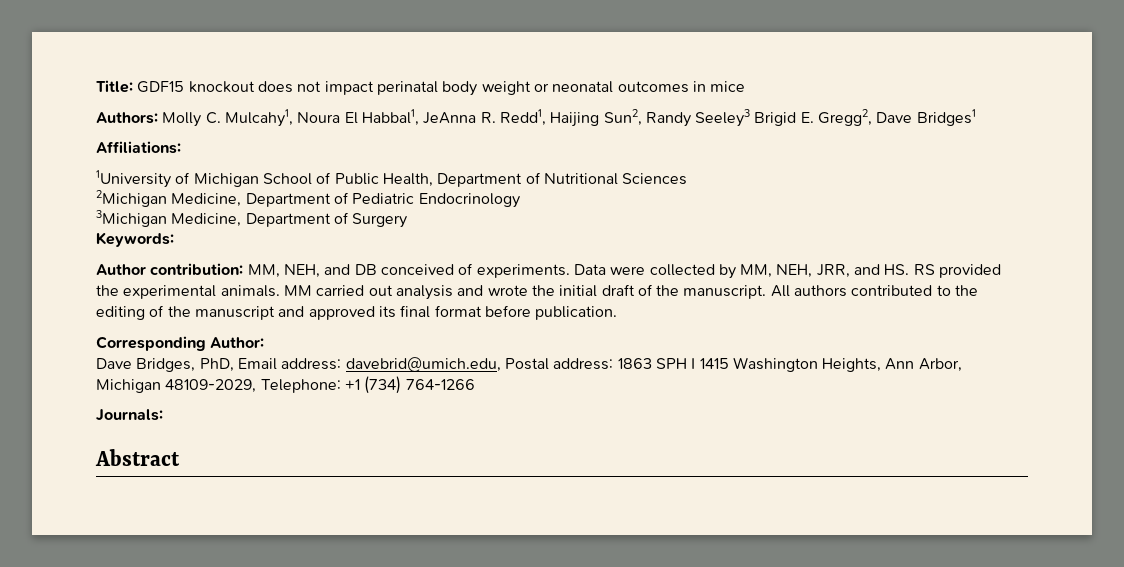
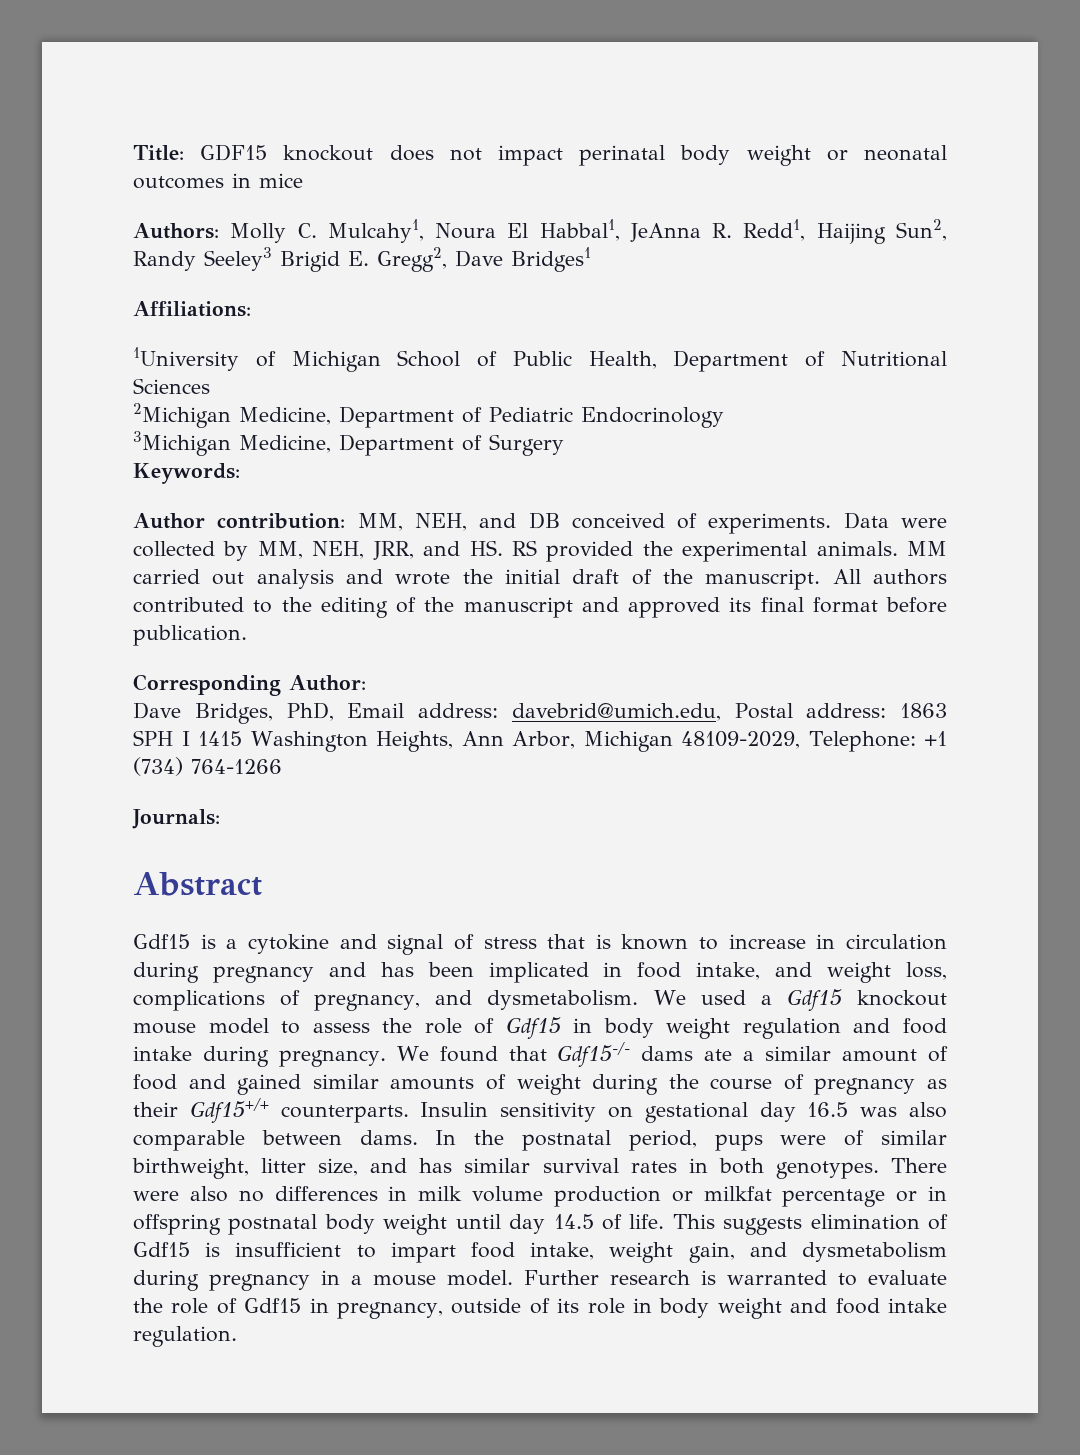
(180, 457) none -> [133,934,947,955] [133,962,947,983] [133,989,948,1011] [133,1017,948,1039] [133,1042,948,1067] [133,1074,948,1095] [133,1098,947,1123] [133,1130,947,1151] [132,1158,947,1179] [133,1186,948,1207] [133,1214,948,1235] [133,1242,948,1263] [133,1270,947,1291] [133,1298,947,1319] [133,1326,237,1347] // Gdf15 is a cytokine and signal of stress that is known to increase in circulation during pregnancy and has been implicated in food intake, and weight loss, complications of pregnancy, and dysmetabolism. We used a Gdf15 knockout mouse model to assess the role of Gdf15 in body weight regulation and food intake during pregnancy. We found that Gdf15-/- dams ate a similar amount of food and gained similar amounts of weight during the course of pregnancy as their Gdf15+/+ counterparts. Insulin sensitivity on gestational day 16.5 was also comparable between dams. In the postnatal period, pups were of similar birthweight, litter size, and has similar survival rates in both genotypes. There were also no differences in milk volume production or milkfat percentage or in offspring postnatal body weight until day 14.5 of life. This suggests elimination of Gdf15 is insufficient to impart food intake, weight gain, and dysmetabolism during pregnancy in a mouse model. Further research is warranted to evaluate the role of Gdf15 in pregnancy, outside of its role in body weight and food intake regulation.

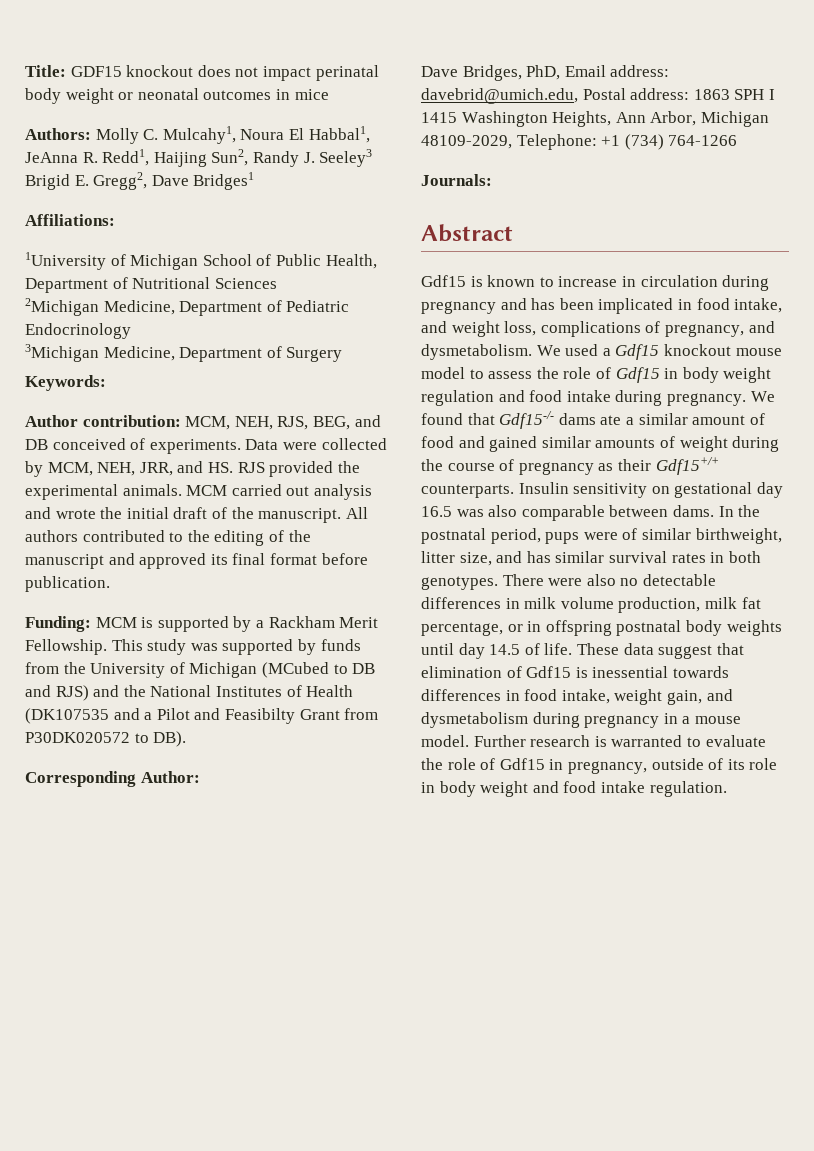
(196, 261) none -> [303,152,315,163] J.
[357,513,467,531] MM, NEH, -> [185,416,350,430] MCM, NEH, RJS, BEG,
[257,541,303,559] MM, -> [47,462,93,476] MCM,
[511,540,537,556] RS -> [237,462,265,473] RJS
[906,541,947,556] MM -> [186,485,228,496] MCM
(247, 635) none -> [25,616,379,632] [25,639,361,655] [25,662,376,678] [25,685,354,701] [25,708,379,724] [25,731,187,747] // Funding: MCM is supported by a Rackham Merit Fellowship. This study was supported by funds from the University of Michigan (MCubed to DB and RJS) and the National Institutes of Health (DK107535 and a Pilot and Feasibilty Grant from P30DK020572 to DB).
[226,934,611,955] a cytokine and signal of stress that is -> (483, 281) none
(264, 1196) none -> [642,574,716,586] detectable
[553,1186,886,1207] production or milkfat percentage -> [618,597,761,613] [421,622,503,636] production, milk fat percentage,
[383,1214,448,1235] weight -> [726,620,782,636] weights
[672,1214,948,1235] [133,1242,456,1263] This suggests elimination of Gdf15 is insufficient to impart -> [576,643,744,659] [421,666,729,678] [421,689,520,701] These data suggest that elimination of Gdf15 is inessential towards differences in

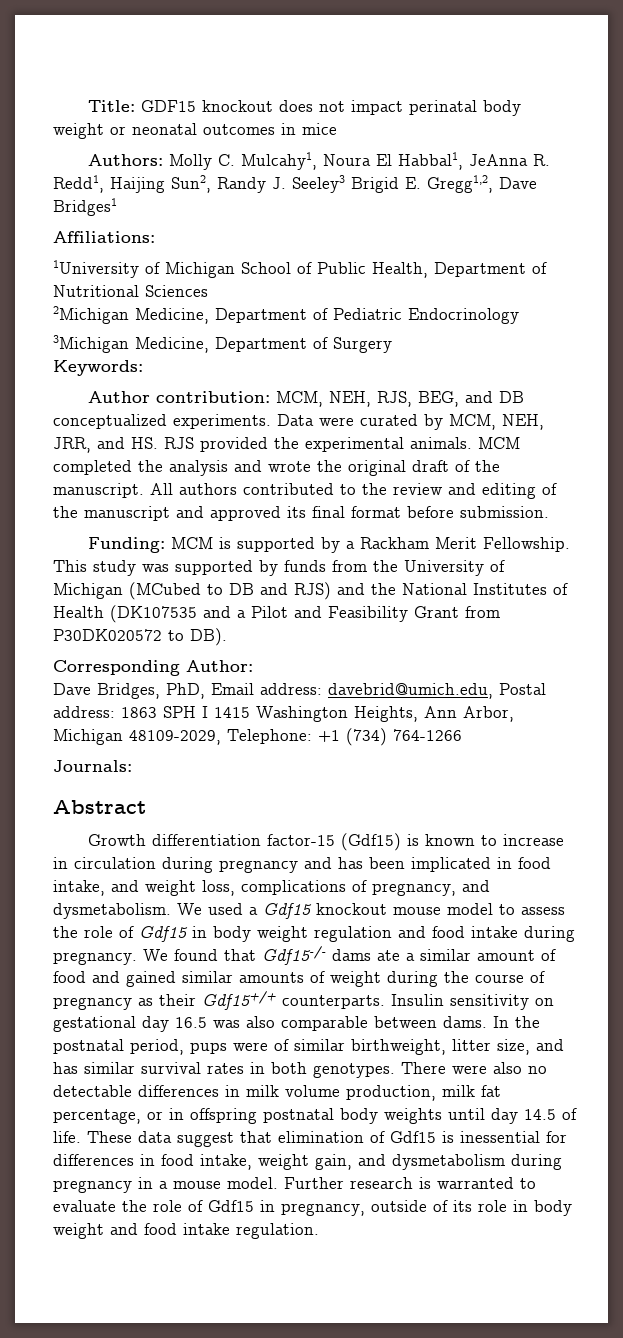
[93,172,148,190] Gregg2, -> [427,175,493,193] Gregg1,2,
[52,438,146,450] conceived of -> [53,414,167,429] conceptualized
[321,438,387,450] collected -> [360,414,418,426] curated
[231,484,310,496] carried out -> [53,460,163,475] completed the
[126,507,169,519] initial -> [348,460,406,476] original
(210, 536) none -> [393,483,476,495] review and
[25,576,110,592] publication. -> [460,506,549,518] submission.
[224,708,295,724] Feasibilty -> [328,606,408,622] Feasibility
[421,275,466,287] Gdf15 -> [88,833,402,851] Growth differentiation factor-15 (Gdf15)
[672,666,729,678] towards -> [546,1131,567,1143] for

